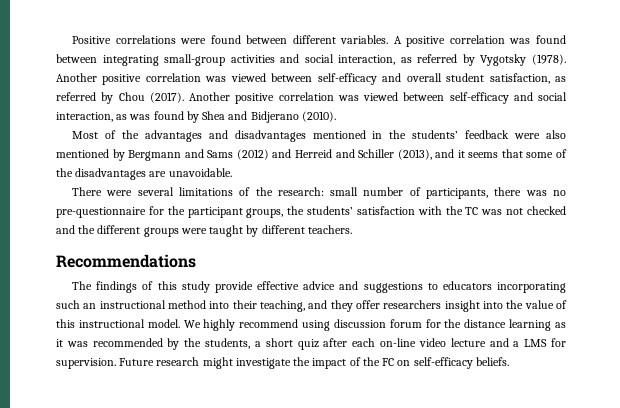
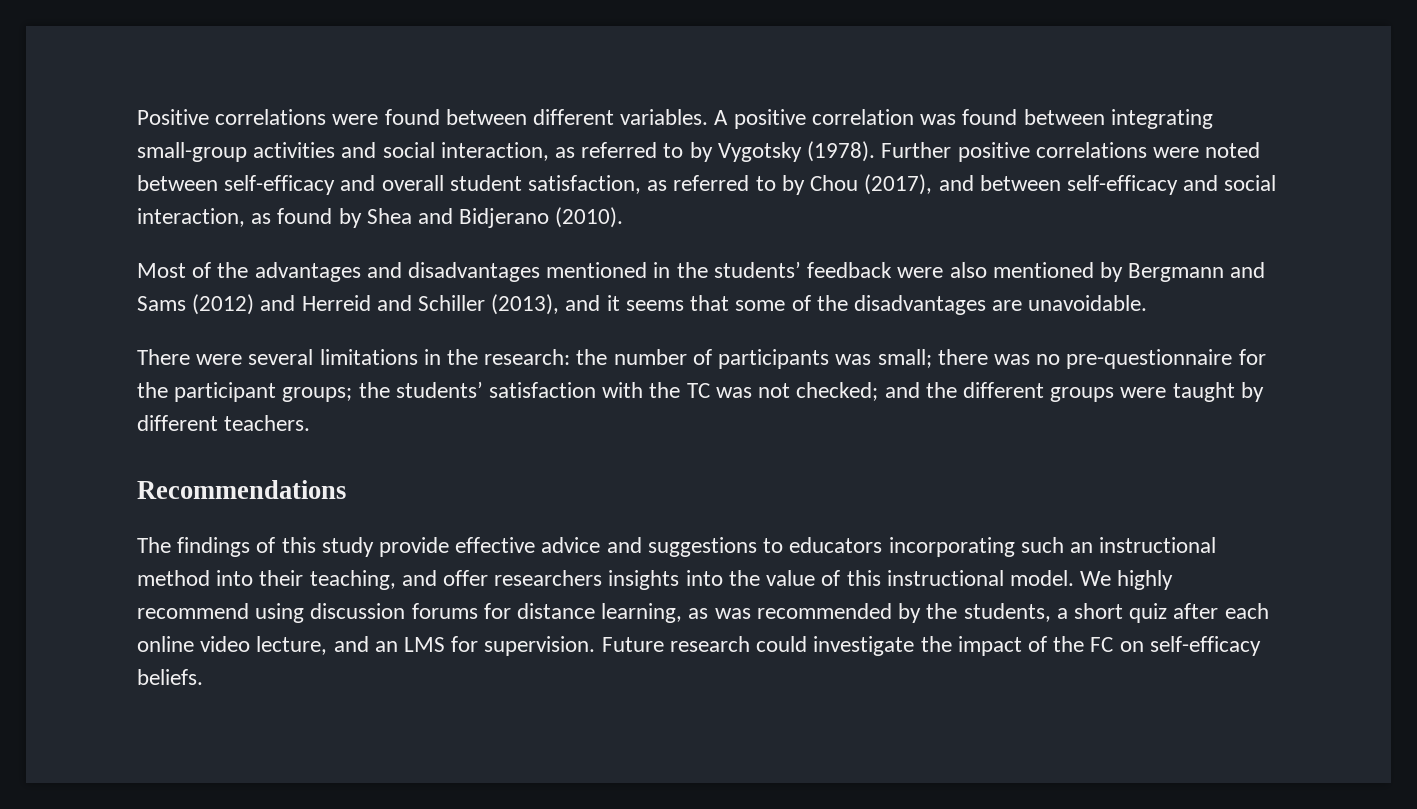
(458, 58) none -> [663,143,684,158] to
[56,73,266,85] Another positive correlation was viewed -> [881,142,1261,162] Further positive correlations were noted
(96, 96) none -> [755,176,776,191] to
[149,92,398,104] (2017). Another positive correlation was viewed -> [864,174,974,195] (2017), and
[129,114,151,120] was -> (272, 218) none
[239,187,251,196] of -> [423,349,441,365] in
[330,187,359,196] small -> [576,349,608,365] the
[426,188,489,199] participants, -> [718,349,932,369] participants was small;
[246,208,284,218] groups, -> [282,387,353,402] groups;
[527,206,567,215] checked -> [796,382,879,401] checked;
[330,300,353,312] they -> (437, 578) none
[444,300,480,312] insight -> [608,570,680,590] insights
[389,319,567,331] [56,339,63,347] forum for the distance learning as it -> [411,603,709,623] forums for distance learning, as
[380,338,520,347] on-line video lecture and a -> [137,636,398,655] online video lecture, and an
[202,357,233,369] might -> [756,636,808,652] could

